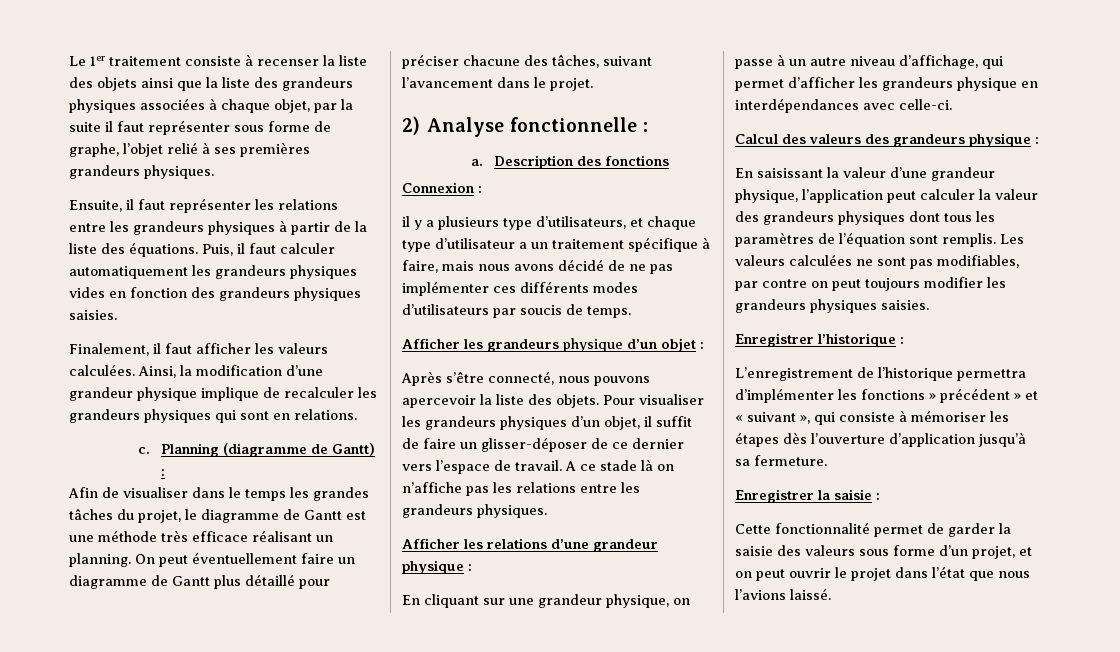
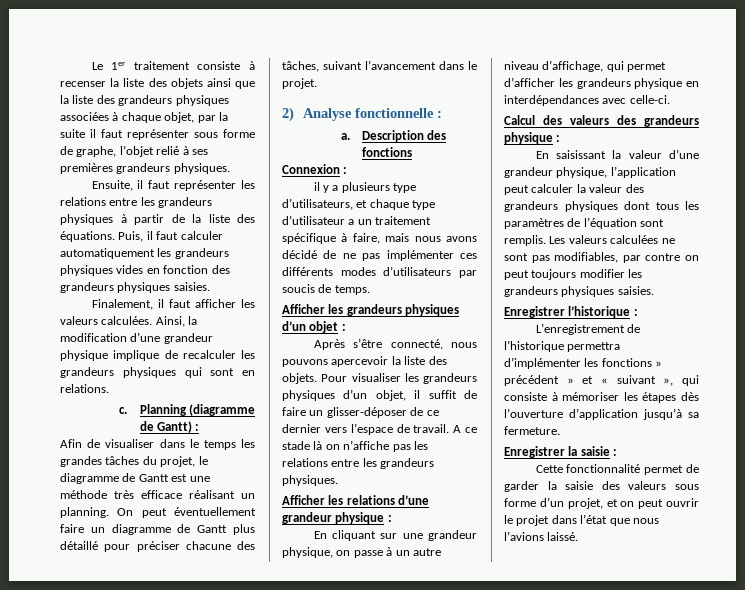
[563,338,623,352] physique -> [405,304,460,316] physiques

